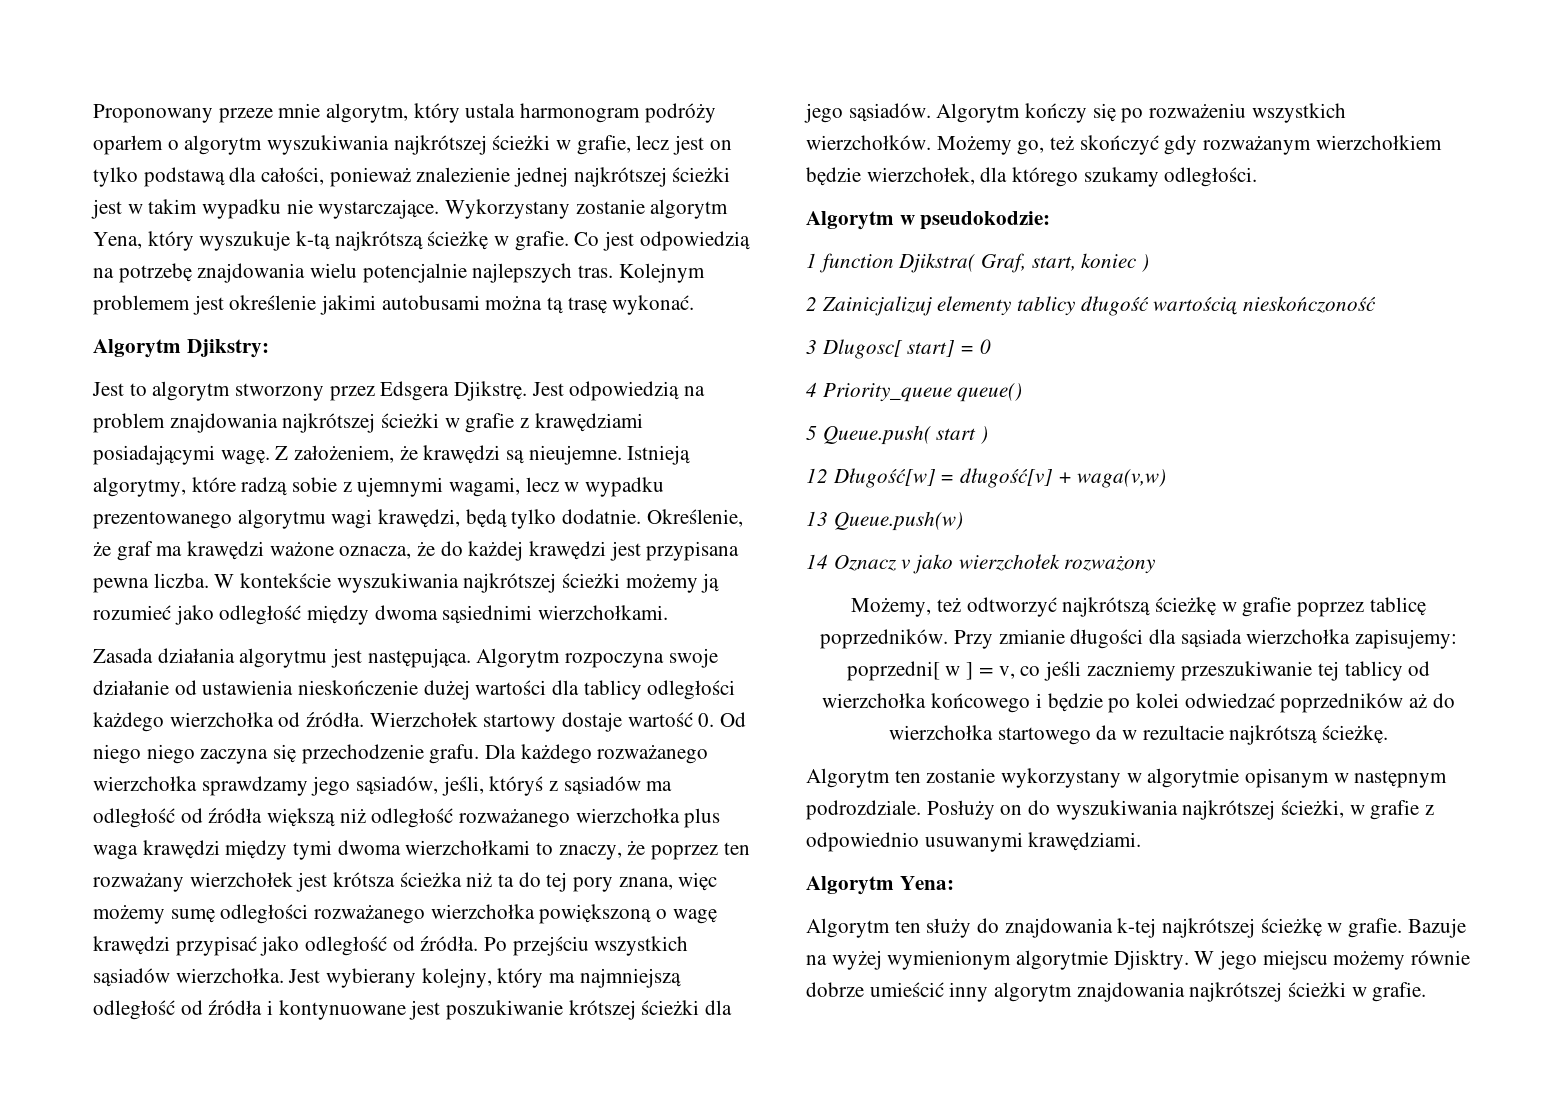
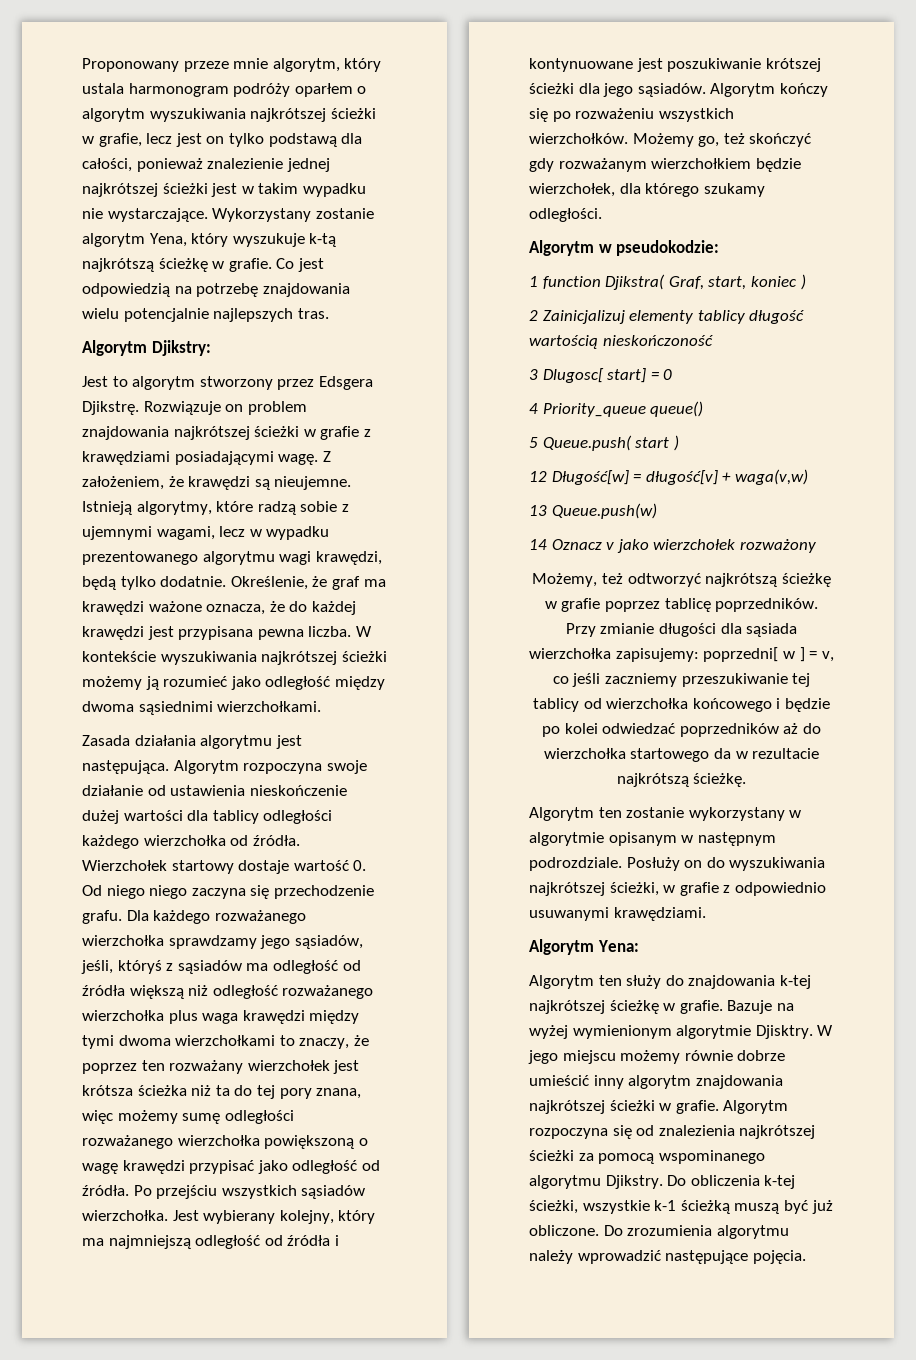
[618,263,705,283] [93,295,695,315] Kolejnym problemem jest określenie jakimi autobusami można tą trasę wykonać. -> (329, 313) none
[531,381,706,401] Jest odpowiedzią na -> [143,401,244,415] Rozwiązuje on
(1427, 992) none -> [723,1100,789,1114] [529,1125,816,1139] [529,1150,765,1164] [529,1175,796,1189] [529,1200,833,1214] [529,1225,789,1239] [529,1250,806,1264] Algorytm rozpoczyna się od znalezienia najkrótszej ścieżki za pomocą wspominanego algorytmu Djikstry. Do obliczenia k-tej ścieżki, wszystkie k-1 ścieżką muszą być już obliczone. Do zrozumienia algorytmu należy wprowadzić następujące pojęcia.

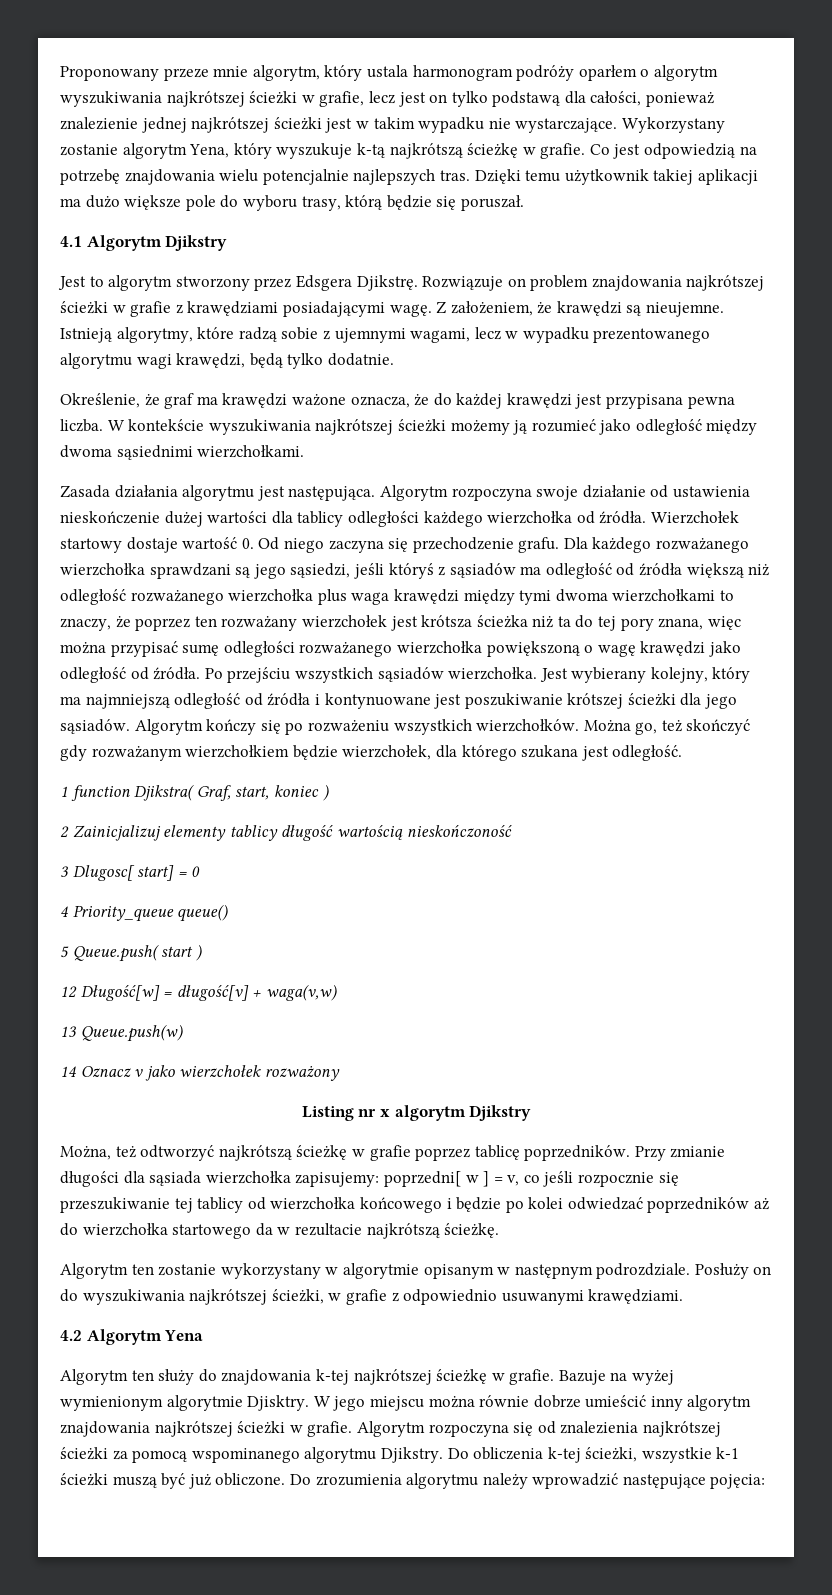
[82,340,211,356] // Algorytm Djikstry: -> [474,169,758,185] [60,195,524,211] [60,235,228,251] Dzięki temu użytkownik takiej aplikacji ma dużo większe pole do wyboru trasy, którą będzie się poruszał. // 4.1 Algorytm Djikstry
(227, 581) none -> (394, 359) //
[149,885,188,899] niego -> (324, 545) none
[168,935,363,949] [81,960,113,974] sprawdzamy jego sąsiadów, jeśli, -> [149,563,384,579] sprawdzani są jego sąsiedzi, jeśli
[117,1110,178,1124] możemy -> [60,641,178,657] można przypisać
[189,1160,255,1174] przypisać -> (706, 648) none
[632,133,694,147] Możemy -> [583,720,631,732] Można
[703,183,765,197] [529,208,602,222] [529,240,720,256] szukamy odległości. // Algorytm w pseudokodzie: -> [521,745,683,761] szukana jest odległość.
[532,573,598,587] Możemy, -> [301,1105,532,1121] [60,1146,111,1160] Listing nr x algorytm Djikstry // Można,
[605,673,677,687] zaczniemy -> [578,1172,679,1187] rozpocznie się
[529,939,639,955] Algorytm Yena: -> [60,1329,204,1345] 4.2 Algorytm Yena
[620,1050,681,1064] możemy -> [428,1396,475,1408] można
[680,1200,730,1214] ścieżką -> [60,1473,108,1486] ścieżki
[752,1250,806,1264] pojęcia. -> [710,1474,766,1489] pojęcia:

